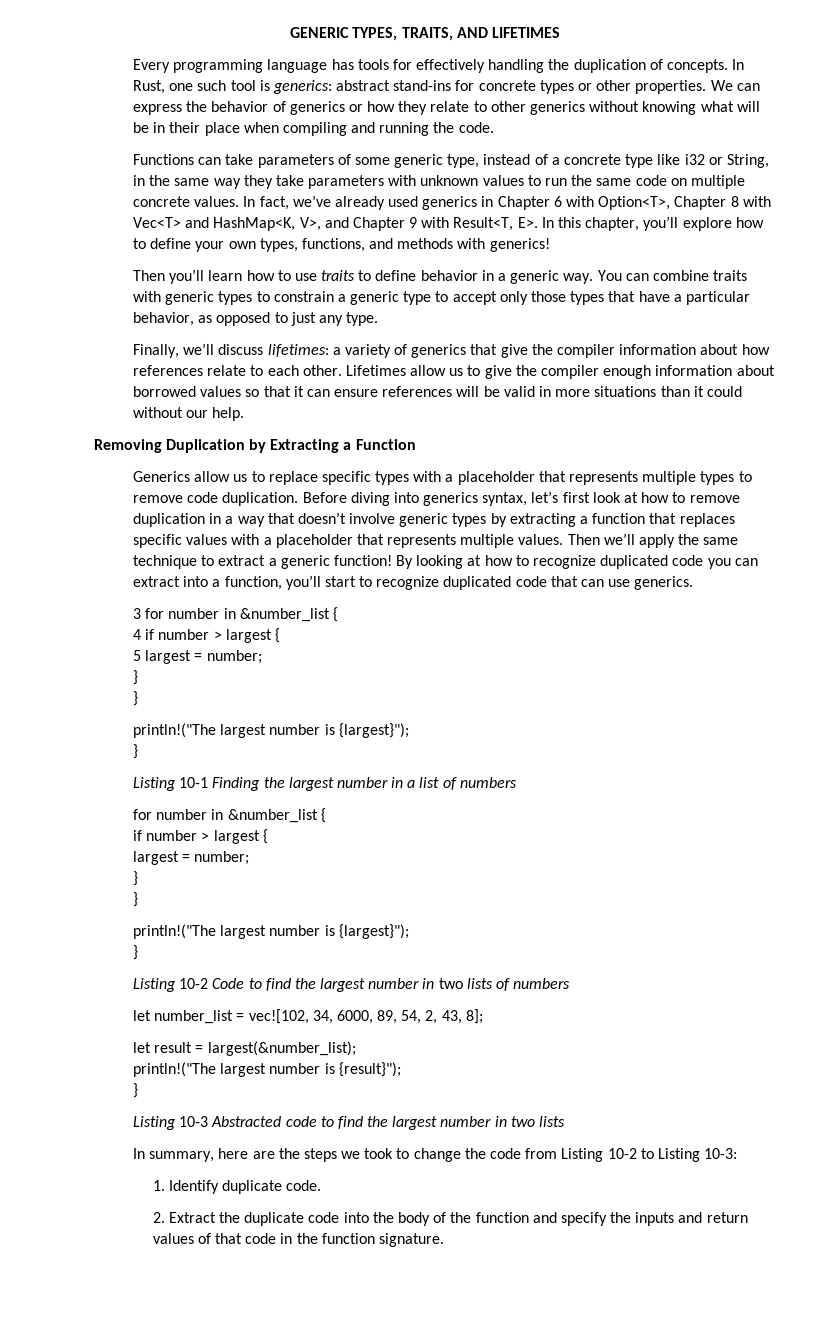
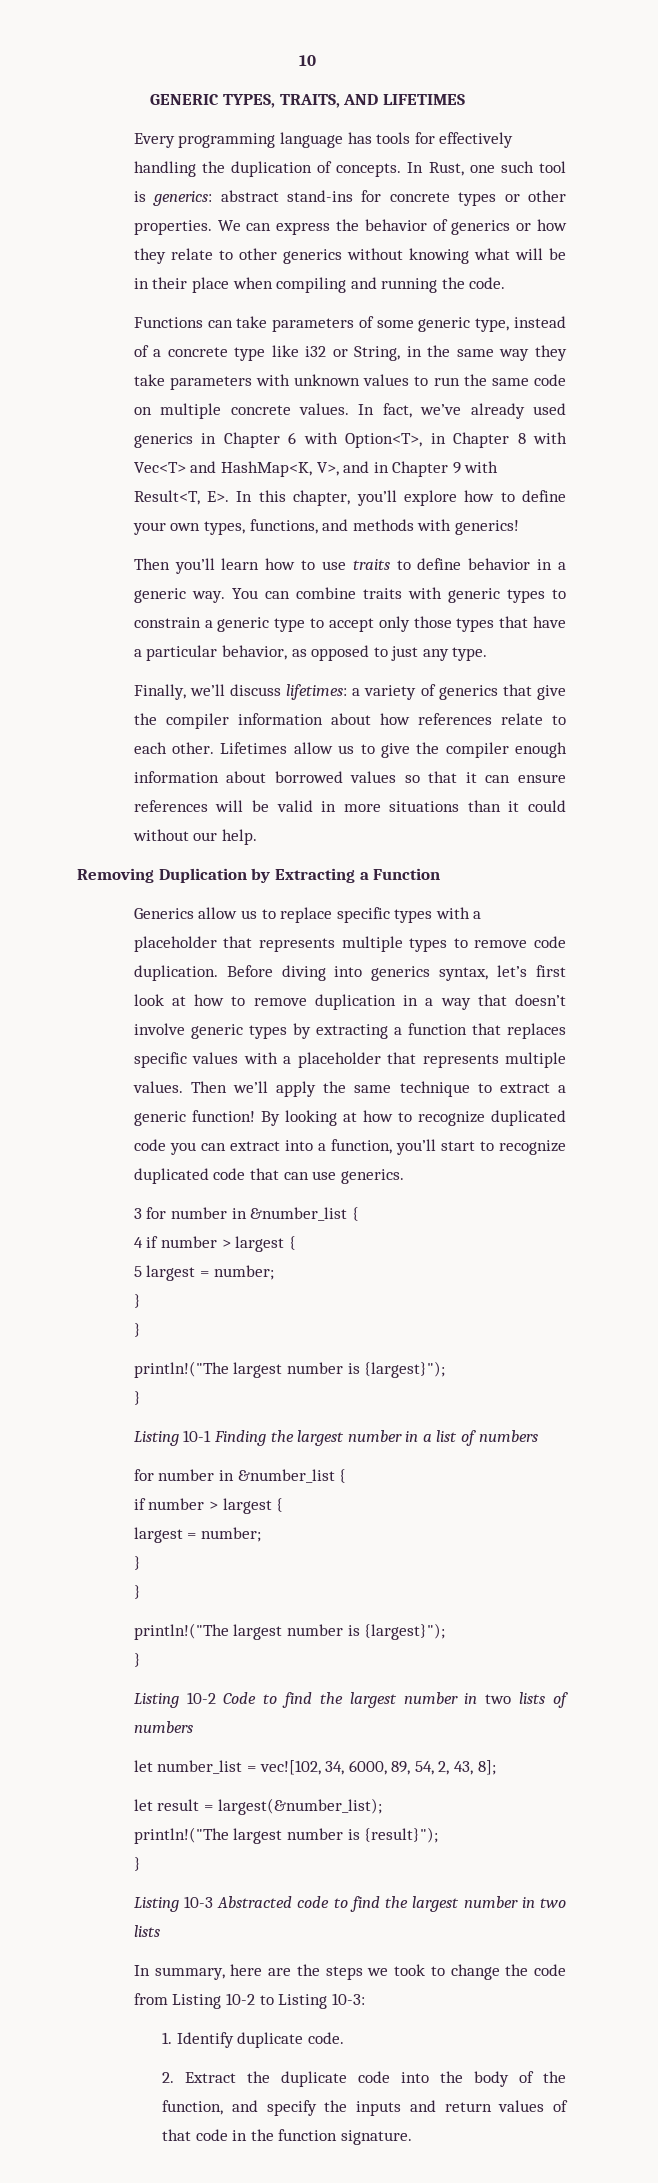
(290, 32) none -> [299,55,316,66] 10 //
(671, 203) none -> [430,433,446,444] in
(349, 222) none -> [373,462,389,473] in
[475,1212,529,1223] function -> [161,2100,223,2115] function,

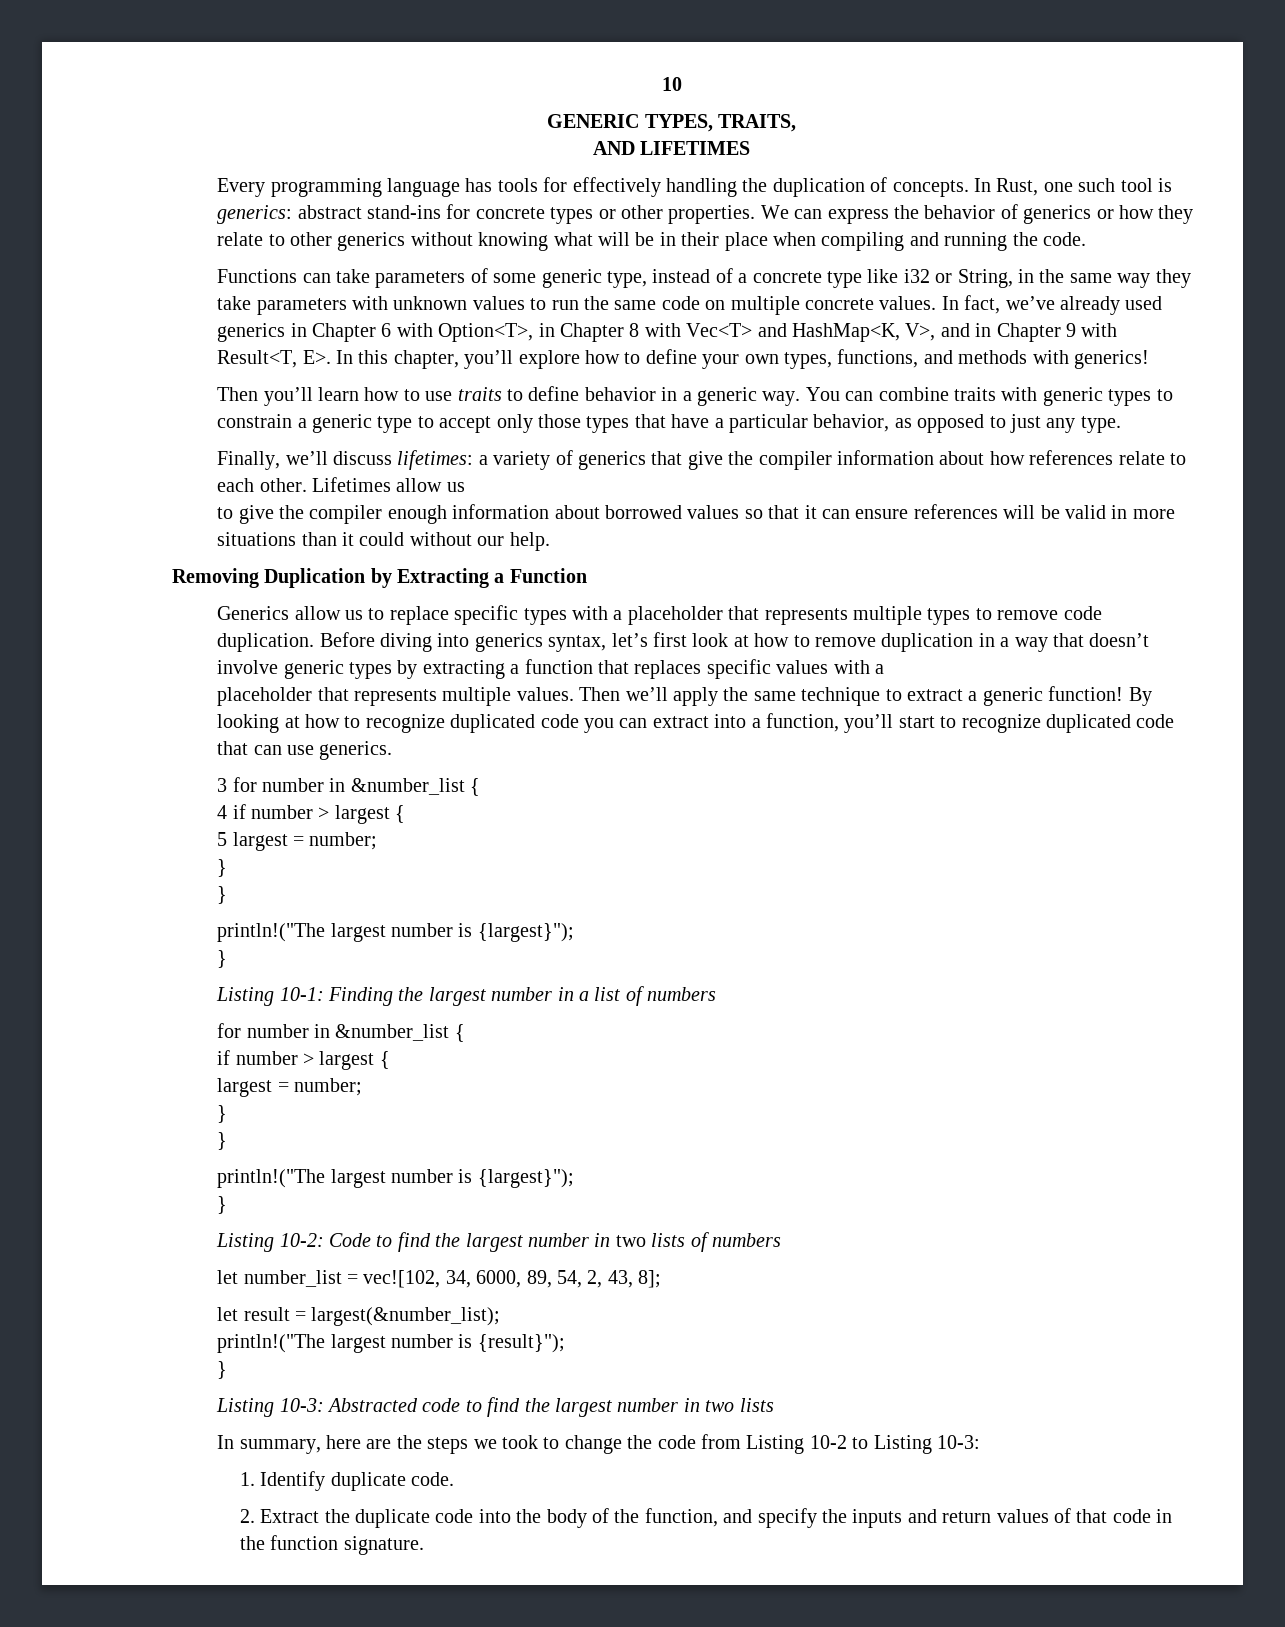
(340, 101) none -> (796, 123) //
(355, 749) none -> (465, 487) //
(292, 1060) none -> (884, 669) //
[183,1430,212,1442] 10-1 -> [279,987,324,1001] 10-1:
[186,1692,216,1704] 10-2 -> [279,1233,324,1247] 10-2:
[183,1896,213,1908] 10-3 -> [279,1398,324,1412] 10-3:

